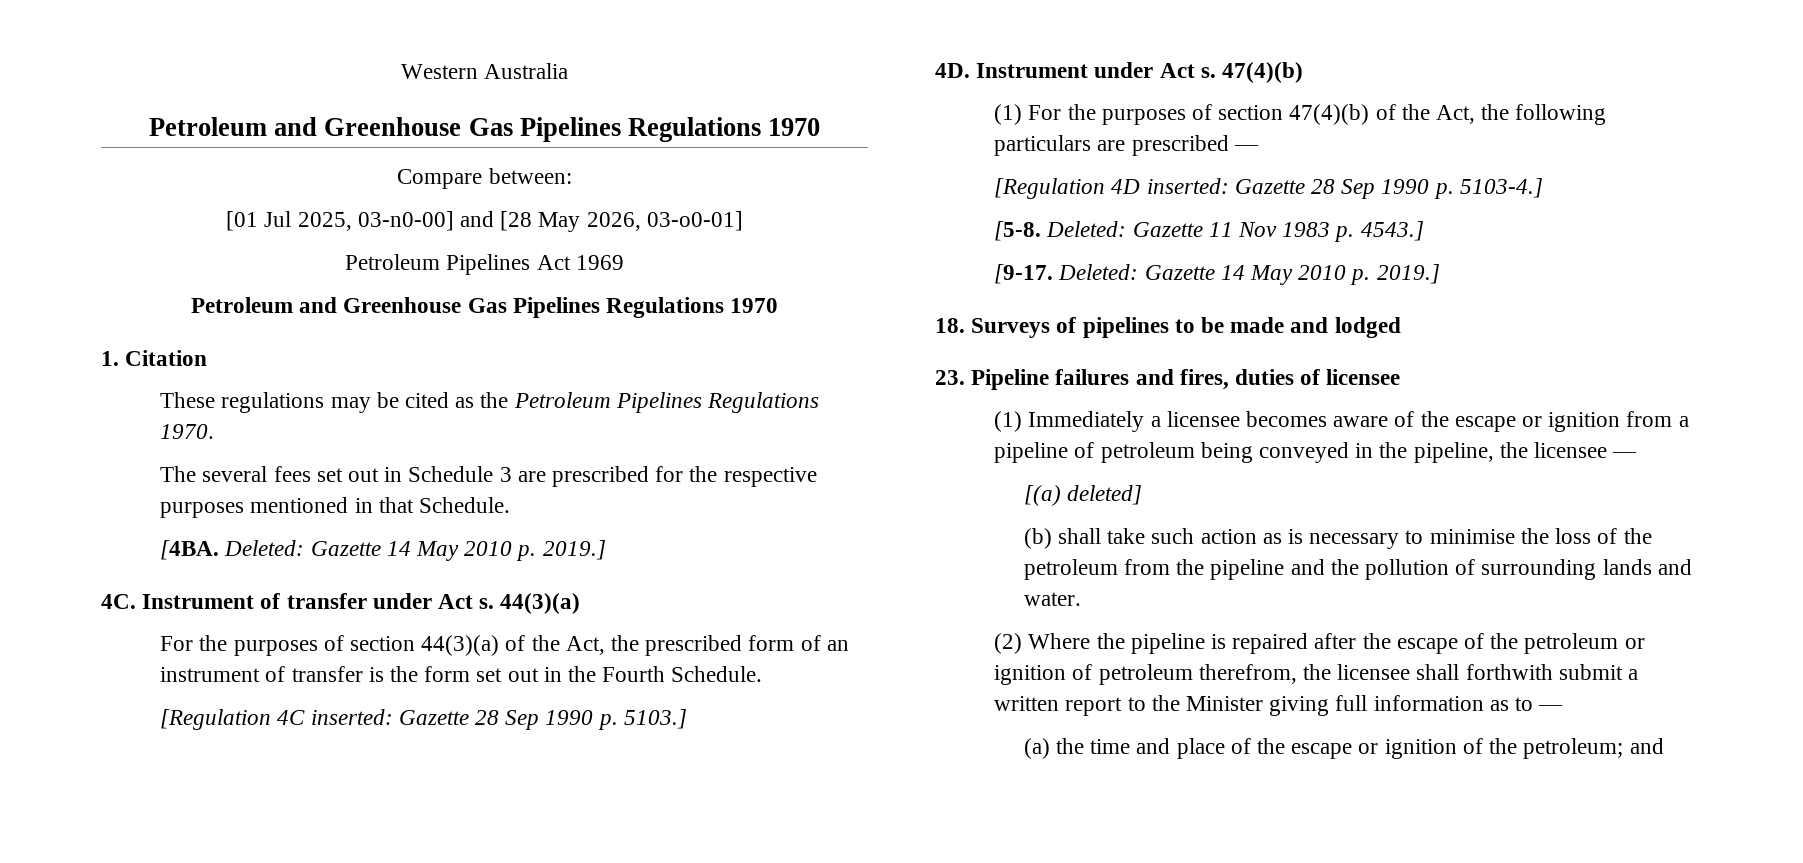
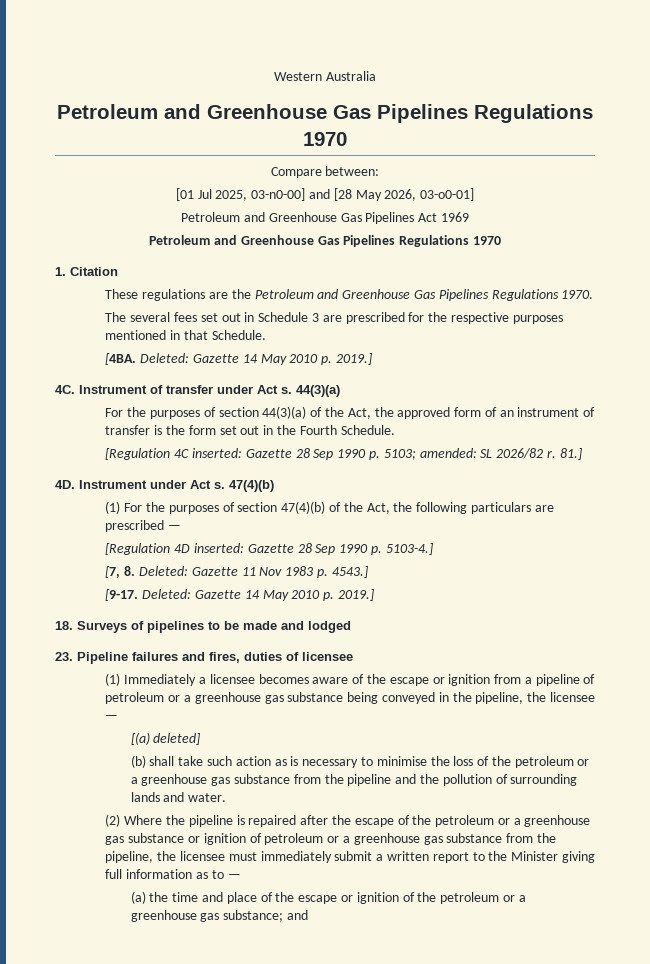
(441, 262) none -> [243,212,362,222] and Greenhouse Gas
[330,392,611,413] may be cited as the Petroleum -> [209,289,436,299] are the Petroleum and Greenhouse Gas
[645,635,743,656] prescribed -> [397,407,451,419] approved
[623,709,687,729] 5103.] -> [383,448,582,460] 5103; amended: SL 2026/82 r. 81.]
[994,221,1042,241] [5-8. -> [105,566,136,578] [7, 8.
(1195, 452) none -> [168,692,344,704] or a greenhouse gas substance
(1118, 569) none -> [577,759,590,766] [130,774,291,786] or a greenhouse gas substance
[994,664,1553,685] ignition of petroleum therefrom, the licensee shall forthwith -> [513,815,591,827] [105,833,556,845] [105,851,332,863] a greenhouse gas substance or ignition of petroleum or a greenhouse gas substance from the pipeline, the licensee must immediately
[1523,738,1624,759] petroleum; -> [440,892,526,904] [130,910,284,922] petroleum or a greenhouse gas substance;

